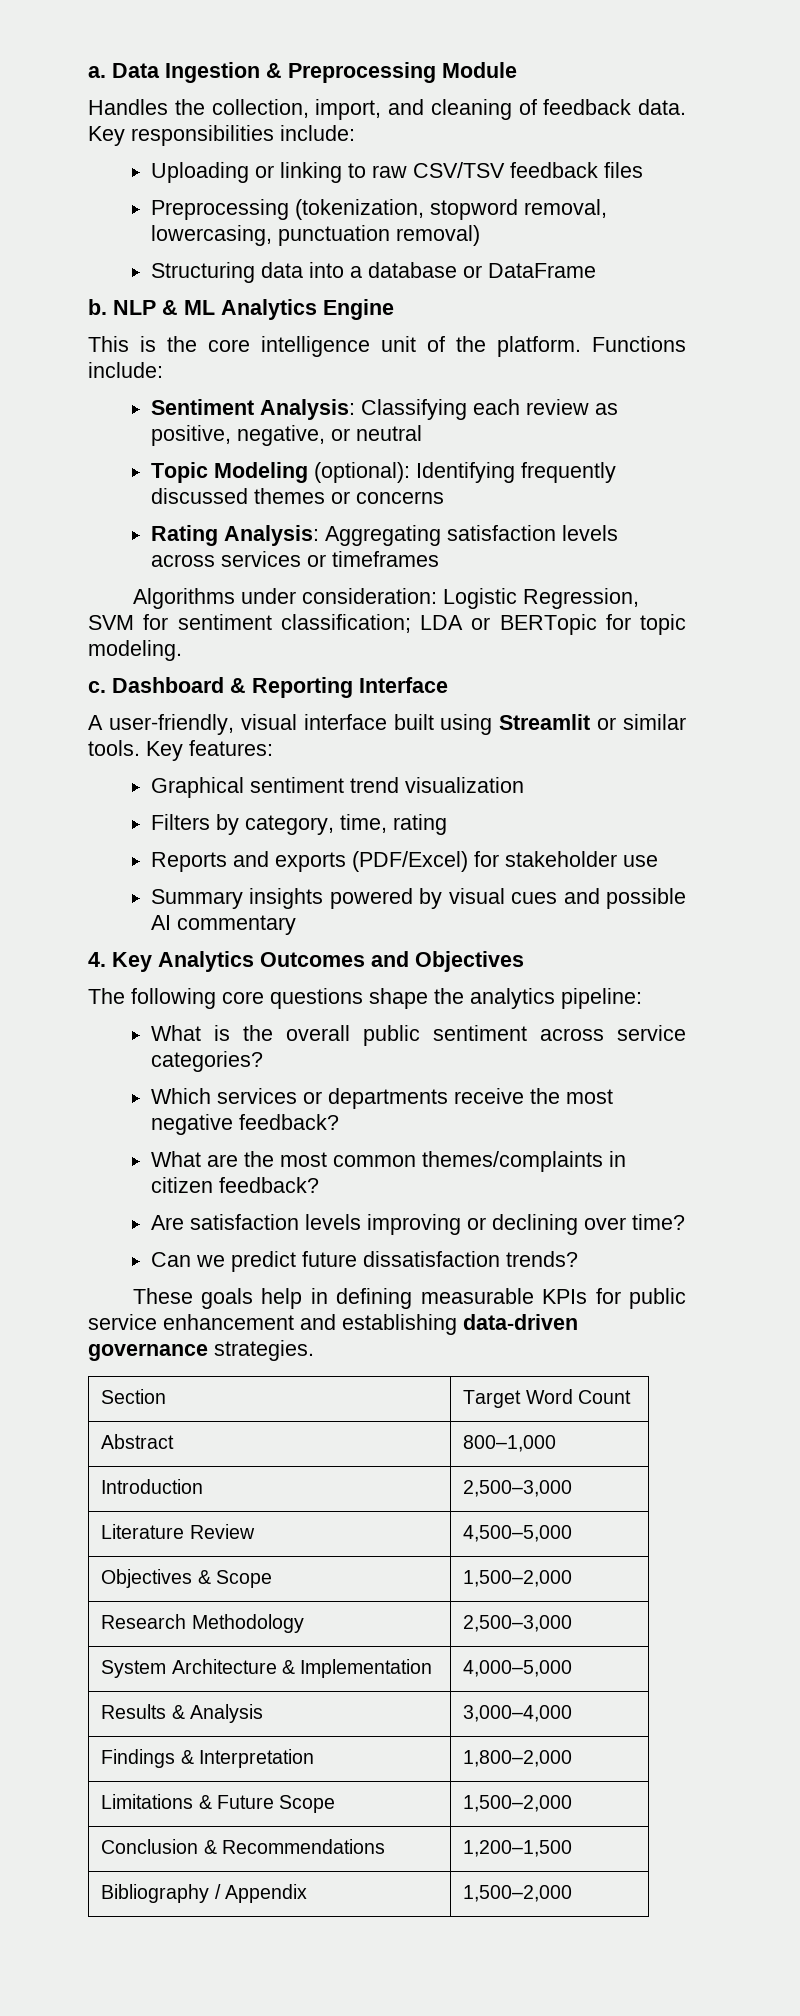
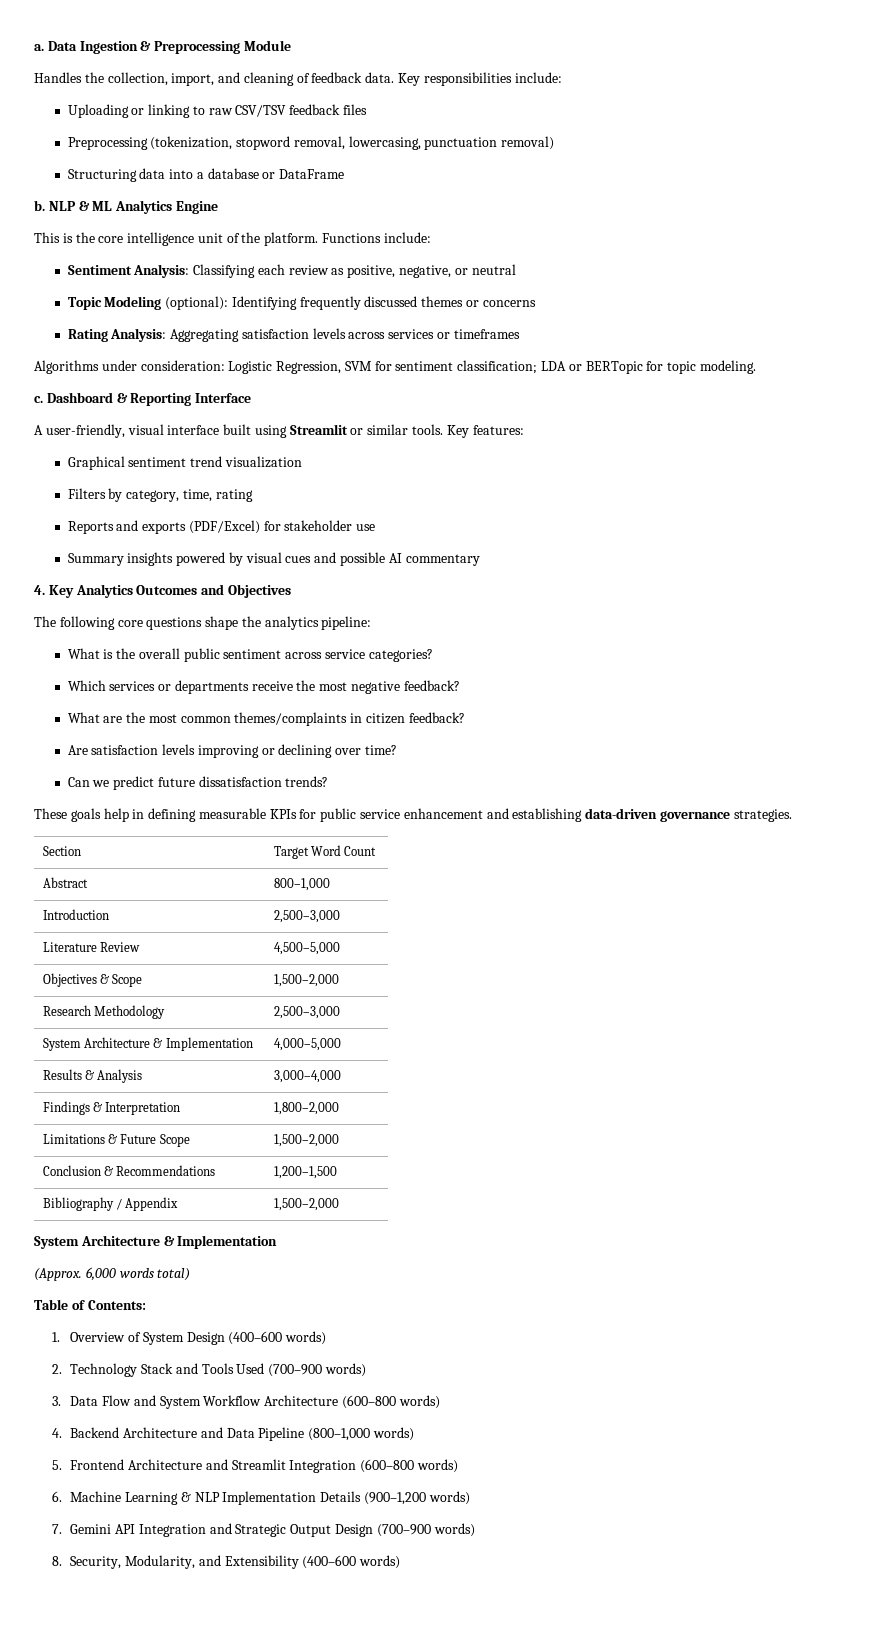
(573, 1893) none -> [34,1235,278,1249] [34,1267,191,1281] [34,1299,146,1310] [52,1331,327,1345] [52,1363,367,1377] [52,1395,440,1409] [52,1427,415,1441] [52,1459,459,1473] [52,1491,470,1505] [52,1523,475,1537] [52,1555,401,1569] // System Architecture & Implementation // (Approx. 6,000 words total) // Table of Contents: // 1. Overview of System Design (400–600 words) // 2. Technology Stack and Tools Used (700–900 words) // 3. Data Flow and System Workflow Architecture (600–800 words) // 4. Backend Architecture and Data Pipeline (800–1,000 words) // 5. Frontend Architecture and Streamlit Integration (600–800 words) // 6. Machine Learning & NLP Implementation Details (900–1,200 words) // 7. Gemini API Integration and Strategic Output Design (700–900 words) // 8. Security, Modularity, and Extensibility (400–600 words)

